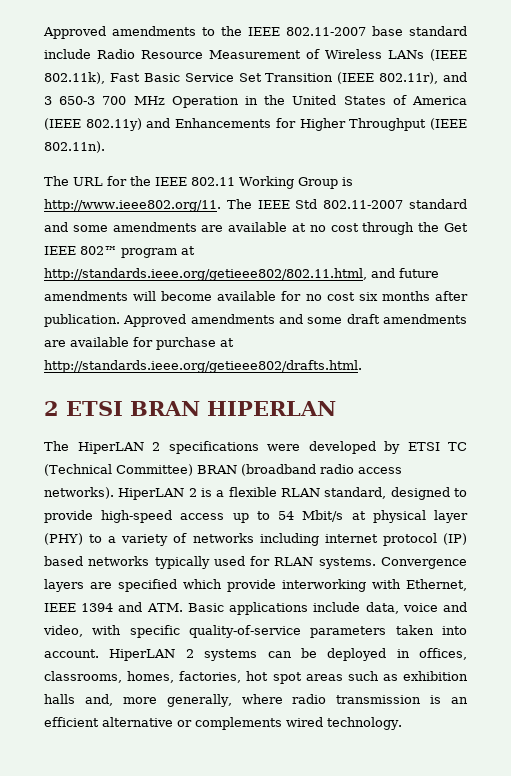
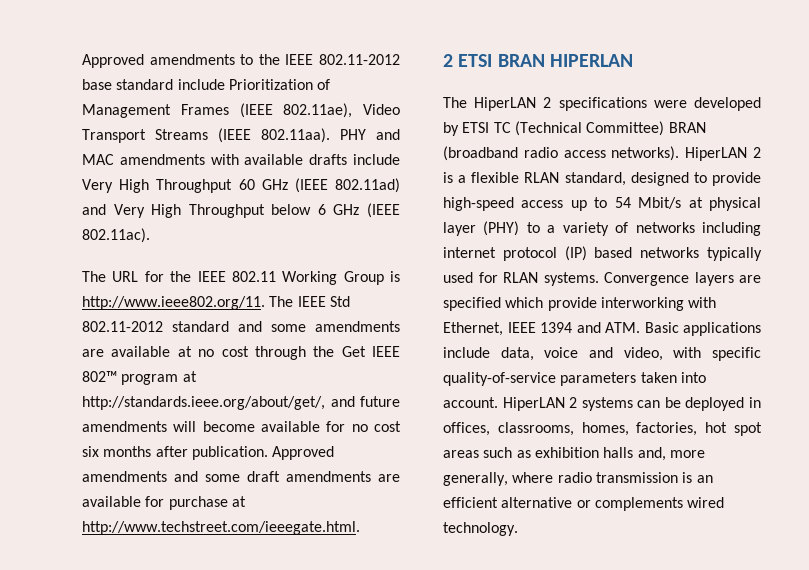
[286,27,366,36] 802.11-2007 -> [319,54,400,65] 802.11-2012
[97,49,467,61] [44,72,467,84] [44,95,467,108] [44,118,467,131] [44,141,105,153] Radio Resource Measurement of Wireless LANs (IEEE 802.11k), Fast Basic Service Set Transition (IEEE 802.11r), and 3 650-3 700 MHz Operation in the United States of America (IEEE 802.11y) and Enhancements for Higher Throughput (IEEE 802.11n). -> [228,79,331,90] [82,103,400,118] [82,128,400,143] [82,154,400,165] [82,178,401,193] [82,203,400,218] [82,228,150,243] Prioritization of Management Frames (IEEE 802.11ae), Video Transport Streams (IEEE 802.11aa). PHY and MAC amendments with available drafts include Very High Throughput 60 GHz (IEEE 802.11ad) and Very High Throughput below 6 GHz (IEEE 802.11ac).
[323,200,404,209] 802.11-2007 -> [82,321,163,332] 802.11-2012
[44,268,367,281] http://standards.ieee.org/getieee802/802.11.html, -> [82,396,325,410] http://standards.ieee.org/about/get/,
[44,360,362,373] http://standards.ieee.org/getieee802/drafts.html. -> [82,521,360,535] http://www.techstreet.com/ieeegate.html.

